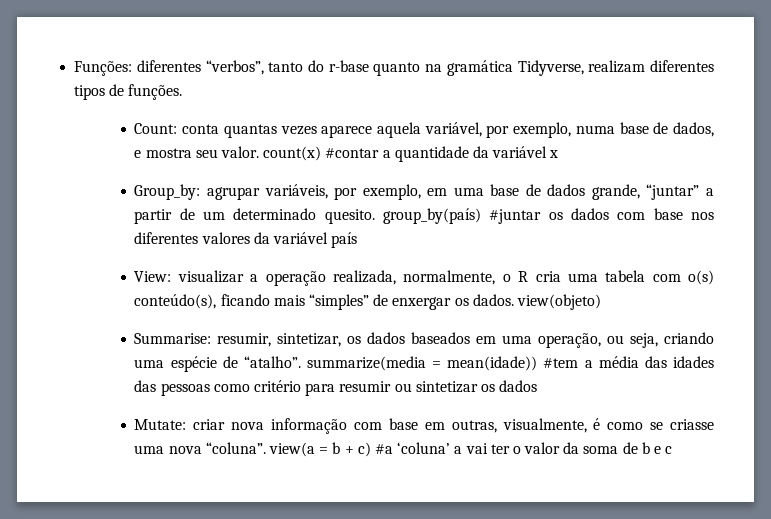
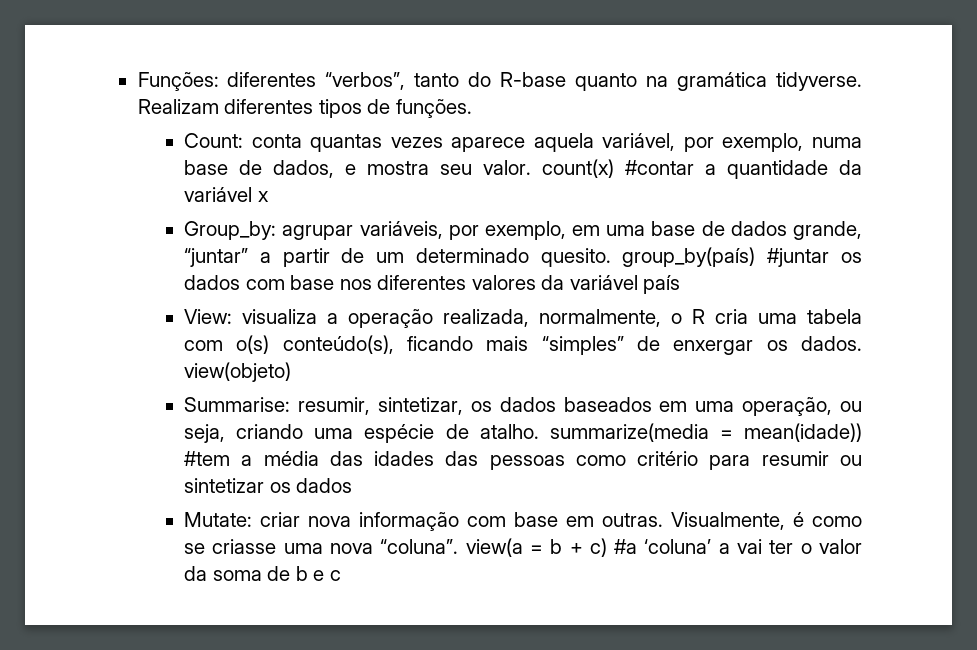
[328,60,369,72] r-base -> [500,72,567,87] R-base
[517,60,646,76] Tidyverse, realizam -> [776,72,863,91] [137,99,219,114] tidyverse. Realizam
[177,270,244,283] visualizar -> [242,309,318,324] visualiza
[243,356,301,368] “atalho”. -> [479,424,539,439] atalho.
[451,418,587,433] outras, visualmente, -> [602,512,786,530] outras. Visualmente,

